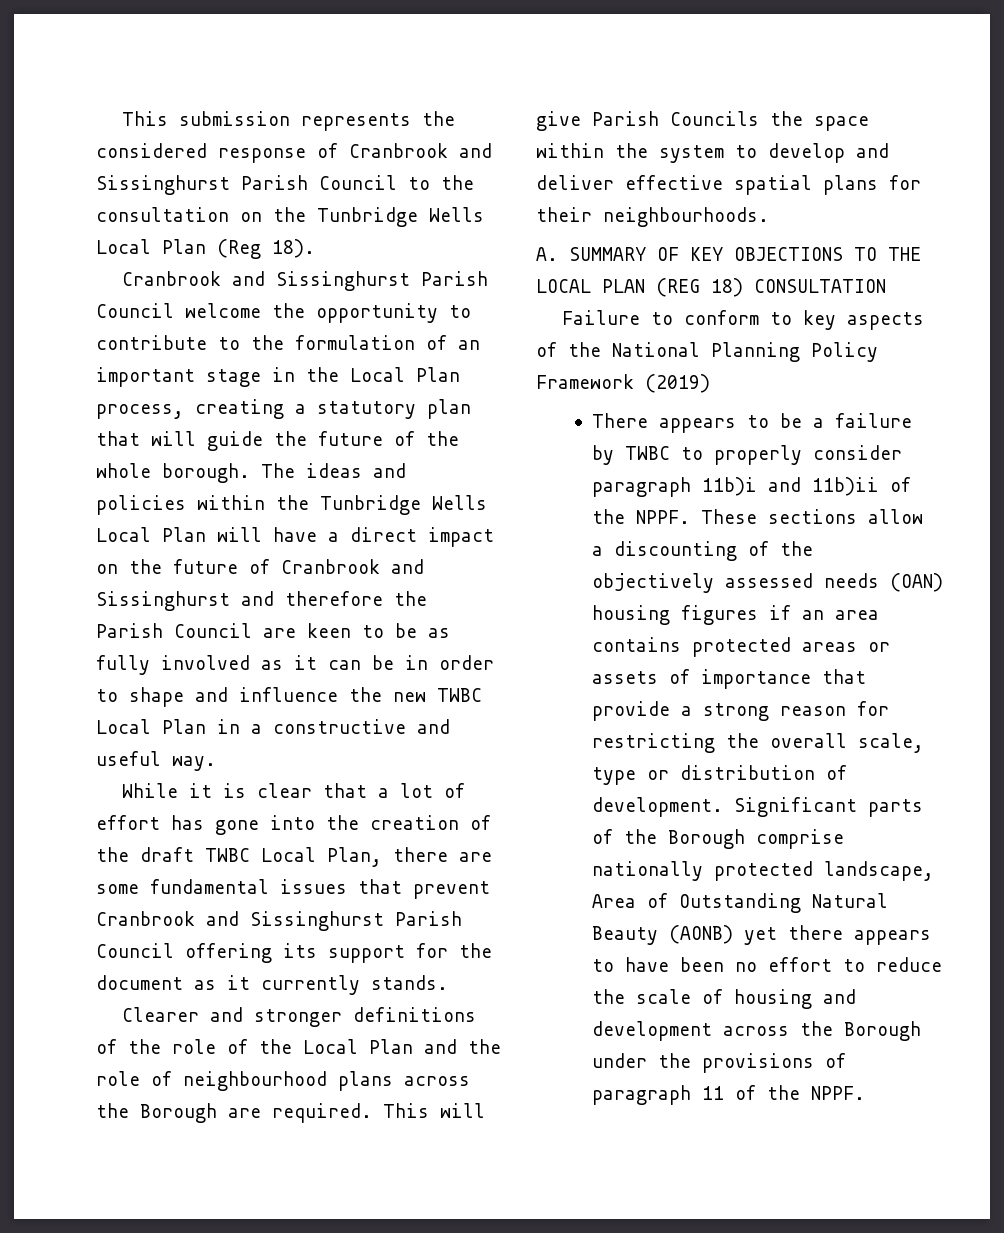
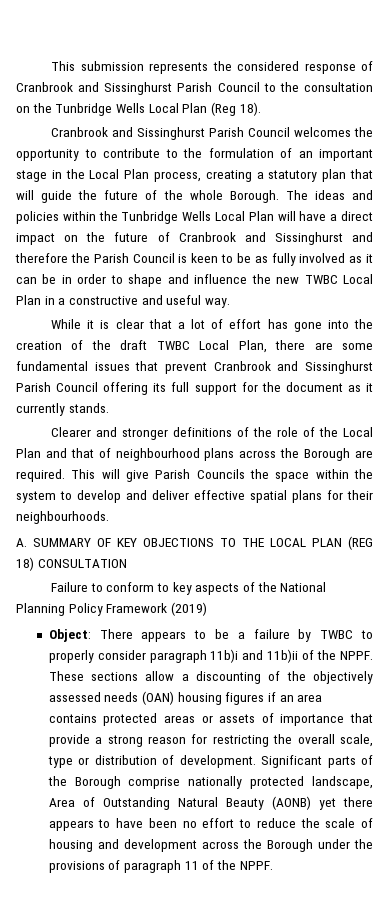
[185,303,261,318] welcome -> [294,127,352,137] welcomes
[162,463,250,483] borough. -> [229,190,279,203] Borough.
[263,628,296,638] are -> [178,254,188,263] is
(317, 950) none -> [171,382,190,392] full
[468,1039,501,1054] [96,1071,140,1086] the role -> [70,448,94,458] that
(710, 383) none -> [48,629,91,642] Object:

